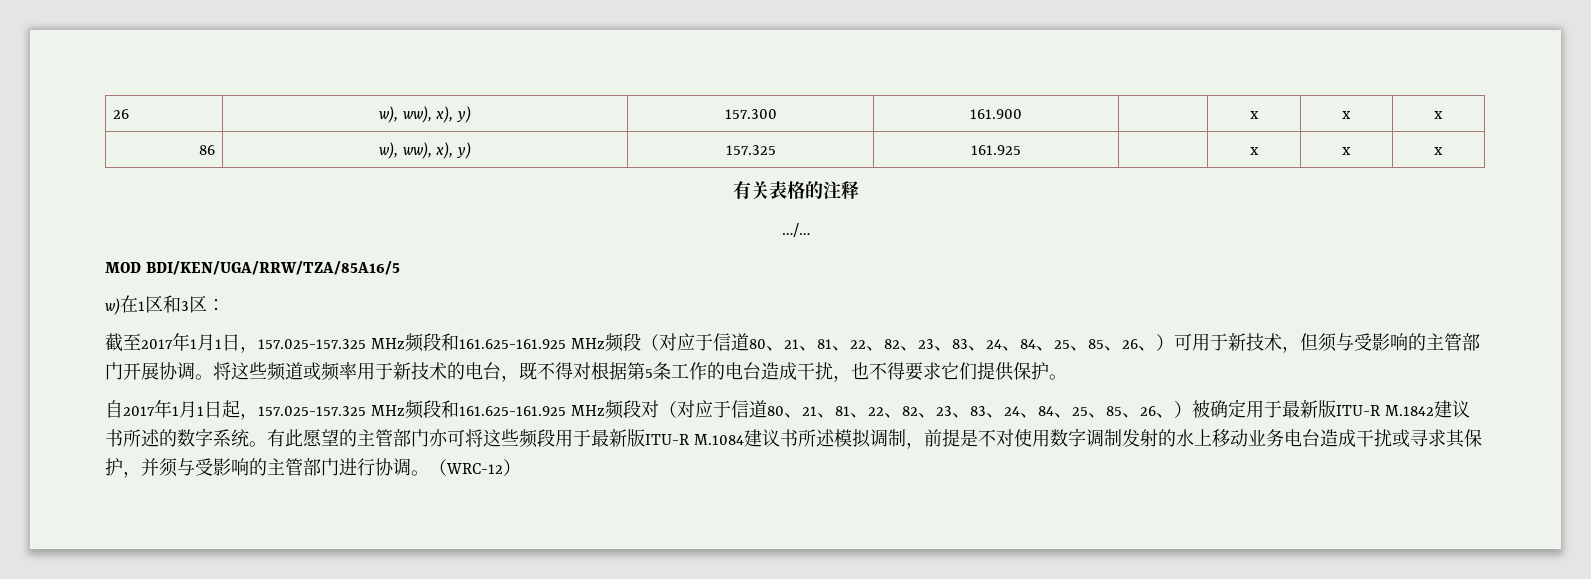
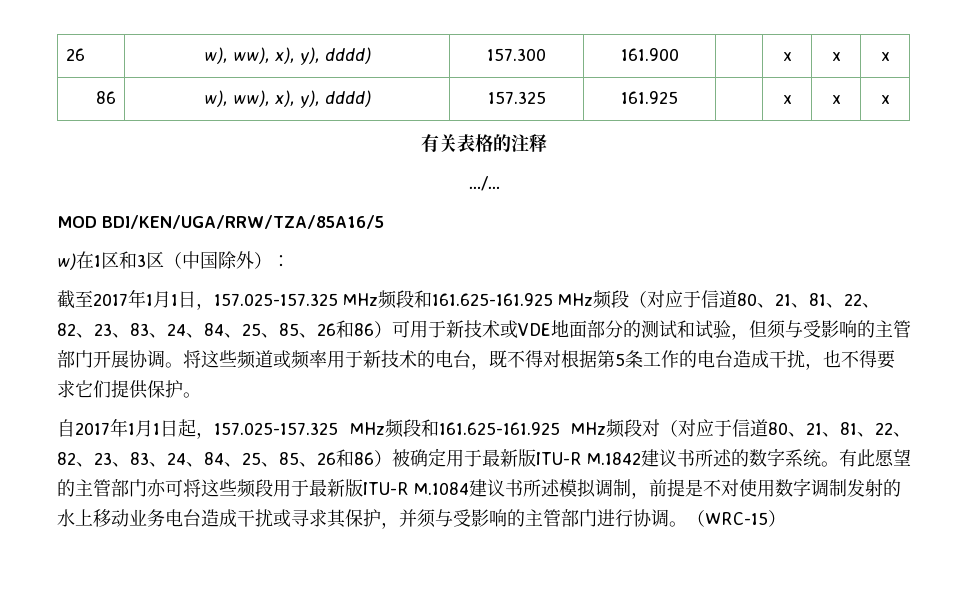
[456,106,472,123] y) -> [299,47,371,65] y), dddd)
[456,142,472,159] y) -> [299,90,371,108] y), dddd)
(207, 304) none -> [164,251,272,269] （中国除外）
[1137,346,1156,351] 、 -> [336,320,374,338] 和86
(1282, 342) none -> [500,320,731,339] 或VDE地面部分的测试和试验
[1155,413,1174,418] 、 -> [336,449,374,467] 和86
[446,463,503,474] WRC-12 -> [705,512,768,525] WRC-15

